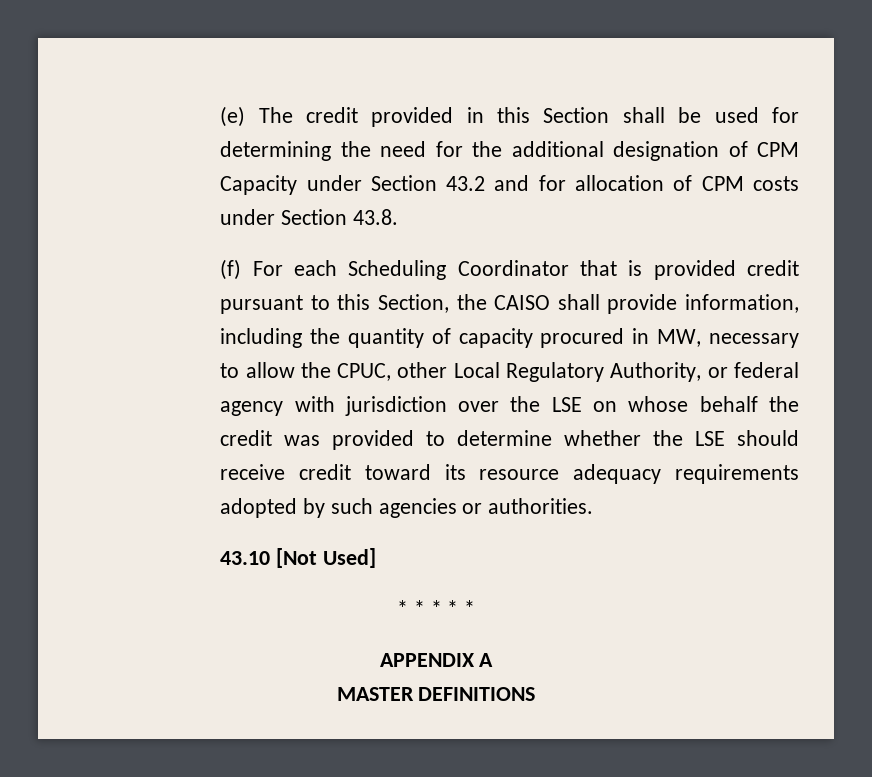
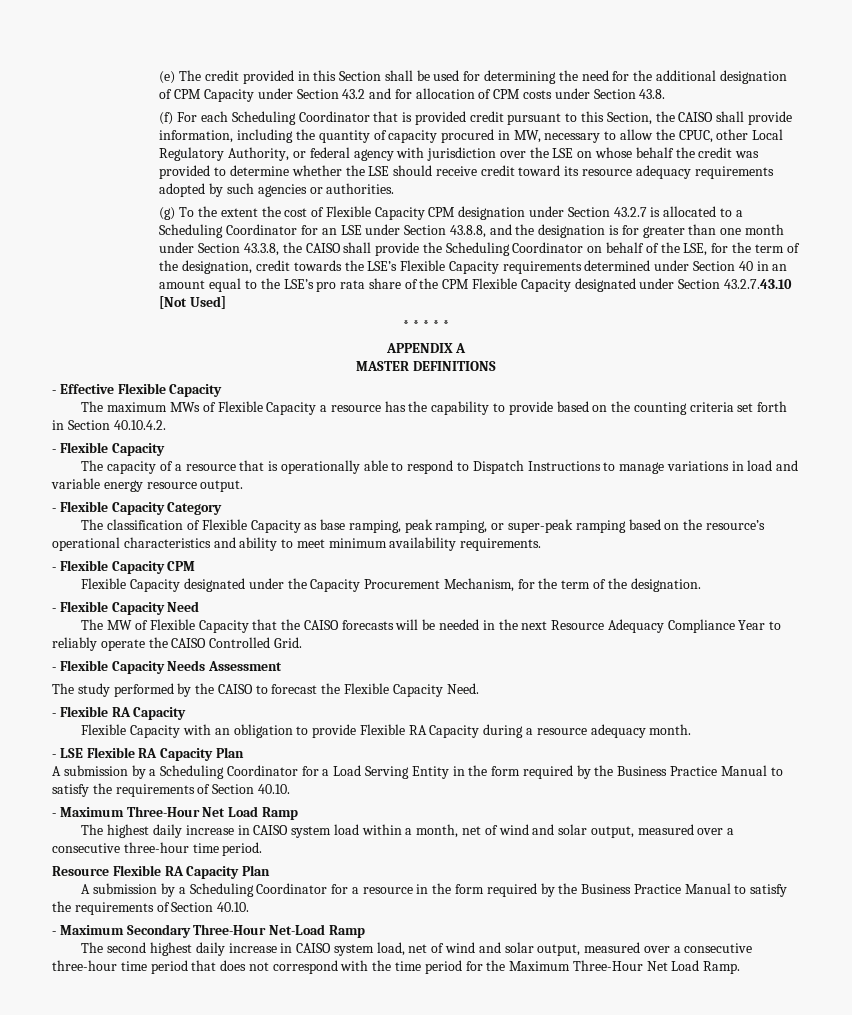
[220,551,271,565] 43.10 -> [159,206,743,220] [159,224,784,238] [159,242,800,256] [159,260,788,274] [159,278,792,292] (g) To the extent the cost of Flexible Capacity CPM designation under Section 43.2.7 is allocated to a Scheduling Coordinator for an LSE under Section 43.8.8, and the designation is for greater than one month under Section 43.3.8, the CAISO shall provide the Scheduling Coordinator on behalf of the LSE, for the term of the designation, credit towards the LSE’s Flexible Capacity requirements determined under Section 40 in an amount equal to the LSE’s pro rata share of the CPM Flexible Capacity designated under Section 43.2.7.43.10
(536, 694) none -> [52,383,223,397] [81,401,788,415] [52,420,166,430] [52,442,165,456] [81,460,799,474] [51,478,244,492] [52,501,223,515] [81,519,765,533] [52,537,542,551] [52,560,196,574] [81,578,701,592] [52,601,200,615] [81,619,782,633] [52,637,302,651] [52,660,283,674] [52,683,479,697] [52,706,187,720] [81,724,692,738] [52,747,244,761] [52,765,783,779] [52,783,290,797] [52,806,298,820] [81,824,735,838] [52,842,263,856] [52,865,271,879] [81,883,788,897] [52,901,250,915] [52,924,365,938] [81,942,753,956] [52,960,741,974] // - Effective Flexible Capacity // The maximum MWs of Flexible Capacity a resource has the capability to provide based on the counting criteria set forth in Section 40.10.4.2. // - Flexible Capacity // The capacity of a resource that is operationally able to respond to Dispatch Instructions to manage variations in load and variable energy resource output. // - Flexible Capacity Category // The classification of Flexible Capacity as base ramping, peak ramping, or super-peak ramping based on the resource’s operational characteristics and ability to meet minimum availability requirements. // - Flexible Capacity CPM // Flexible Capacity designated under the Capacity Procurement Mechanism, for the term of the designation. // - Flexible Capacity Need // The MW of Flexible Capacity that the CAISO forecasts will be needed in the next Resource Adequacy Compliance Year to reliably operate the CAISO Controlled Grid. // - Flexible Capacity Needs Assessment // The study performed by the CAISO to forecast the Flexible Capacity Need. // - Flexible RA Capacity // Flexible Capacity with an obligation to provide Flexible RA Capacity during a resource adequacy month. // - LSE Flexible RA Capacity Plan // A submission by a Scheduling Coordinator for a Load Serving Entity in the form required by the Business Practice Manual to satisfy the requirements of Section 40.10. // - Maximum Three-Hour Net Load Ramp // The highest daily increase in CAISO system load within a month, net of wind and solar output, measured over a consecutive three-hour time period. // Resource Flexible RA Capacity Plan // A submission by a Scheduling Coordinator for a resource in the form required by the Business Practice Manual to satisfy the requirements of Section 40.10. // - Maximum Secondary Three-Hour Net-Load Ramp // The second highest daily increase in CAISO system load, net of wind and solar output, measured over a consecutive three-hour time period that does not correspond with the time period for the Maximum Three-Hour Net Load Ramp.

